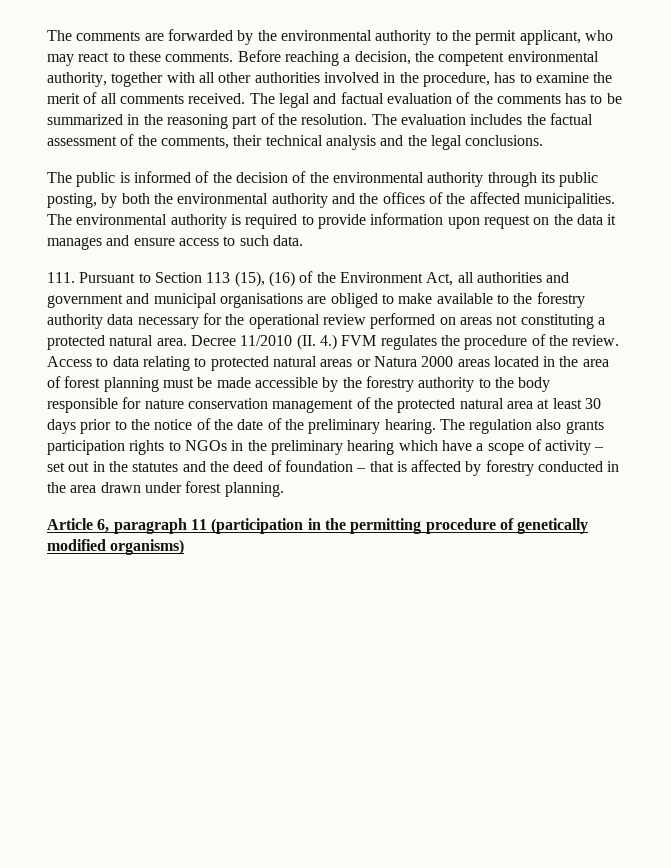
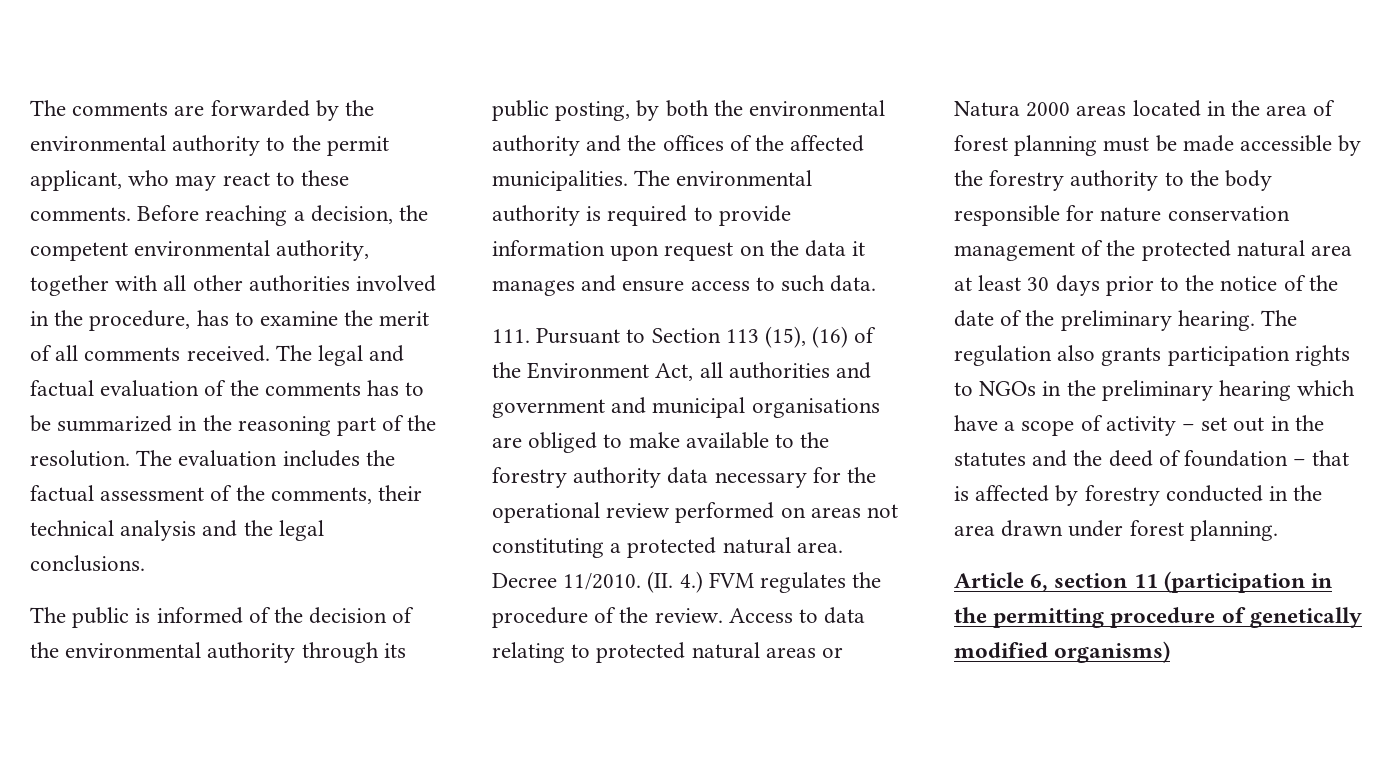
[240,335,293,346] 11/2010 -> [563,573,642,590] 11/2010.
[113,518,187,534] paragraph -> [1054,573,1128,588] section

